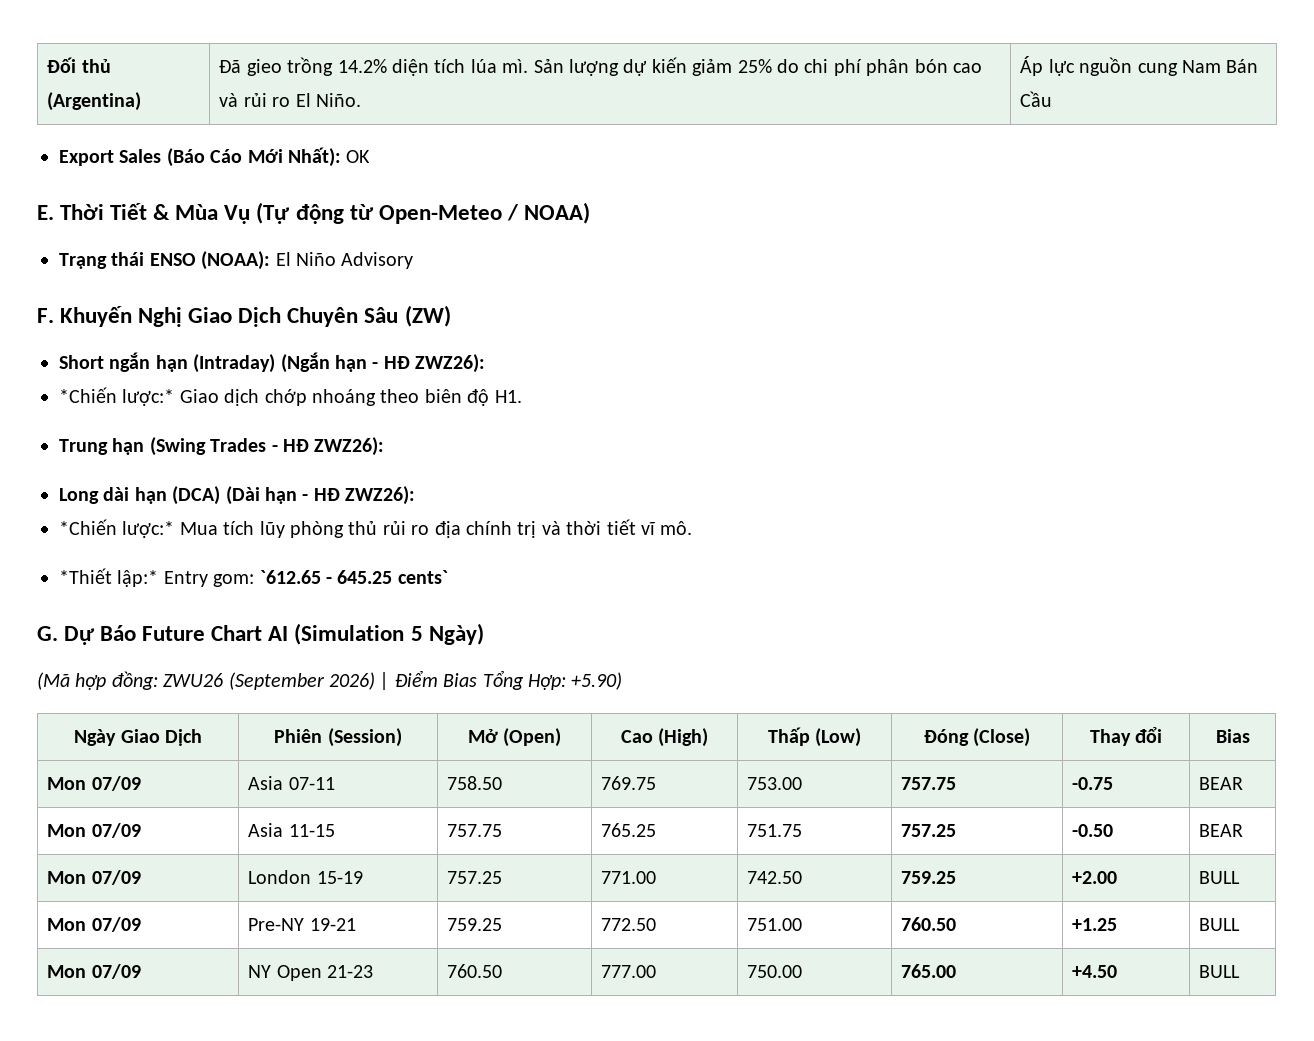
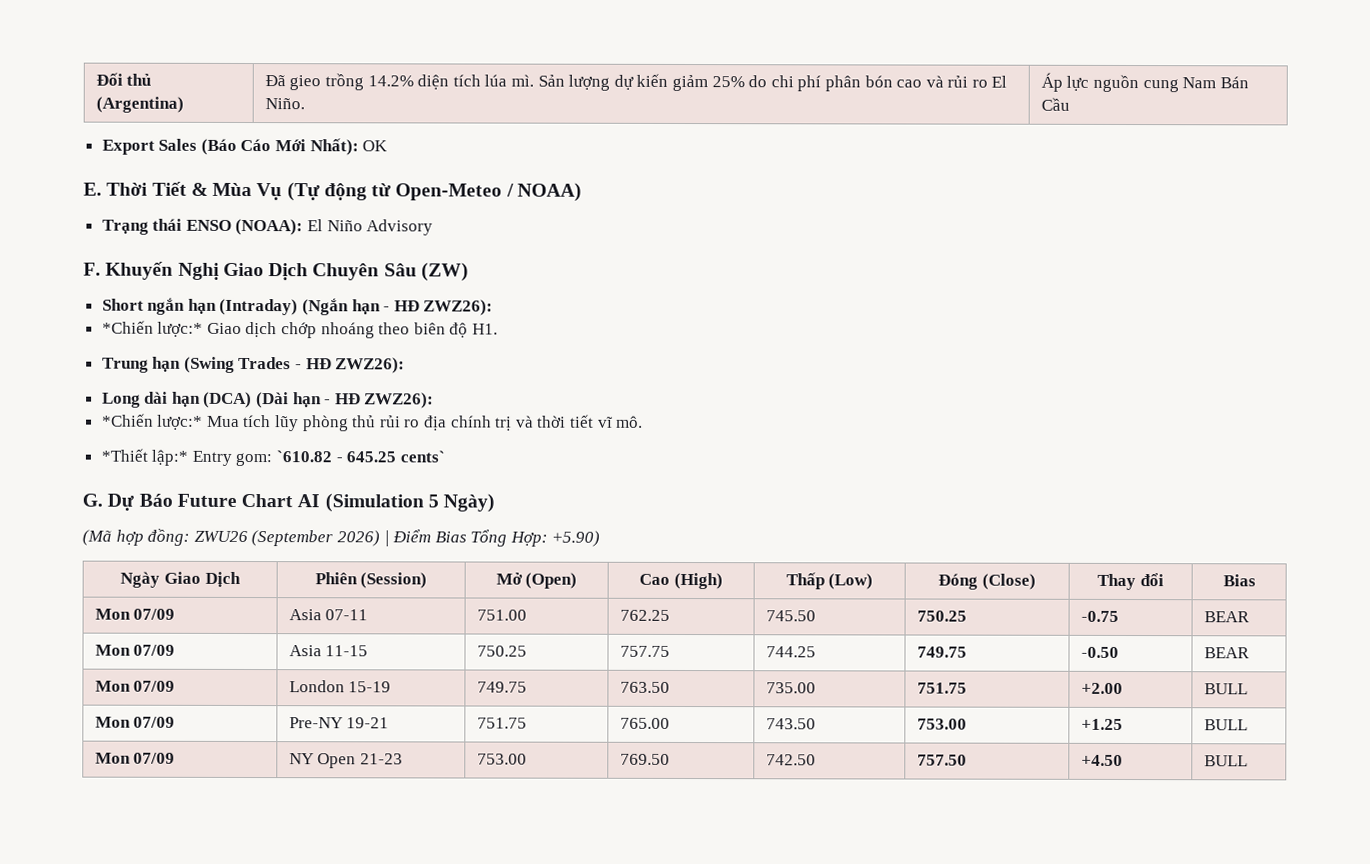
[259,570,321,584] `612.65 -> [276,450,333,463] `610.82
[447,776,503,790] [601,776,657,790] [747,777,803,790] [901,777,957,790] 758.50 | 769.75 | 753.00 | 757.75 -> [476,609,527,621] [619,609,670,621] [765,610,816,622] [916,610,967,622] 751.00 | 762.25 | 745.50 | 750.25
[447,824,503,837] [601,823,657,837] [747,824,803,837] [901,824,957,837] | 757.75 | 765.25 | 751.75 | 757.25 -> [476,645,527,657] [619,645,670,657] [765,646,816,658] [916,646,967,658] | 750.25 | 757.75 | 744.25 | 749.75
[447,871,503,884] [601,871,657,884] [747,871,803,884] [901,871,957,884] 757.25 | 771.00 | 742.50 | 759.25 -> [476,681,527,693] [619,681,670,693] [765,682,816,694] [916,682,967,694] 749.75 | 763.50 | 735.00 | 751.75
[447,918,503,931] [601,918,657,931] [747,918,803,931] [901,917,957,931] 759.25 | 772.50 | 751.00 | 760.50 -> [476,717,527,729] [619,717,670,729] [765,718,816,730] [916,718,967,730] 751.75 | 765.00 | 743.50 | 753.00
[447,964,503,978] [601,965,657,978] [747,965,803,978] [901,964,957,978] 760.50 | 777.00 | 750.00 | 765.00 -> [476,753,527,765] [619,753,670,765] [765,754,816,766] [916,754,967,766] 753.00 | 769.50 | 742.50 | 757.50

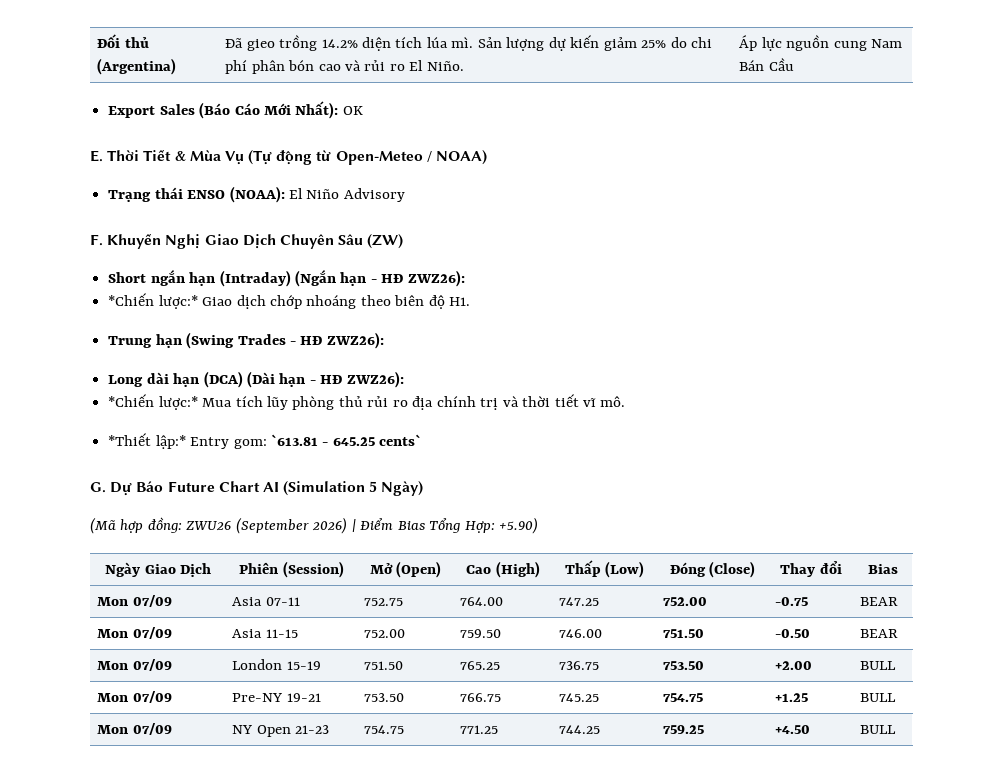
[276,450,333,463] `610.82 -> [270,434,318,446] `613.81
[476,609,527,621] [619,609,670,621] [765,610,816,622] [916,610,967,622] 751.00 | 762.25 | 745.50 | 750.25 -> [364,598,404,606] [460,597,504,606] [559,597,600,606] [663,597,708,606] 752.75 | 764.00 | 747.25 | 752.00
[476,645,527,657] [619,645,670,657] [765,646,816,658] [916,646,967,658] 750.25 | 757.75 | 744.25 | 749.75 -> [364,629,406,638] [460,629,502,638] [559,629,603,638] [663,629,705,638] 752.00 | 759.50 | 746.00 | 751.50
[476,681,527,693] [619,681,670,693] [765,682,816,694] [916,682,967,694] 749.75 | 763.50 | 735.00 | 751.75 -> [364,661,404,670] [460,661,501,670] [559,661,600,670] [663,661,705,670] 751.50 | 765.25 | 736.75 | 753.50
[476,717,527,729] [619,717,670,729] [765,718,816,730] [916,718,967,730] 751.75 | 765.00 | 743.50 | 753.00 -> [364,693,405,702] [460,693,502,702] [559,693,600,702] [663,693,704,702] 753.50 | 766.75 | 745.25 | 754.75
[476,753,527,765] [619,753,670,765] [765,754,816,766] [916,754,967,766] 753.00 | 769.50 | 742.50 | 757.50 -> [364,725,405,734] [460,725,499,734] [559,725,601,734] [663,725,705,734] 754.75 | 771.25 | 744.25 | 759.25

